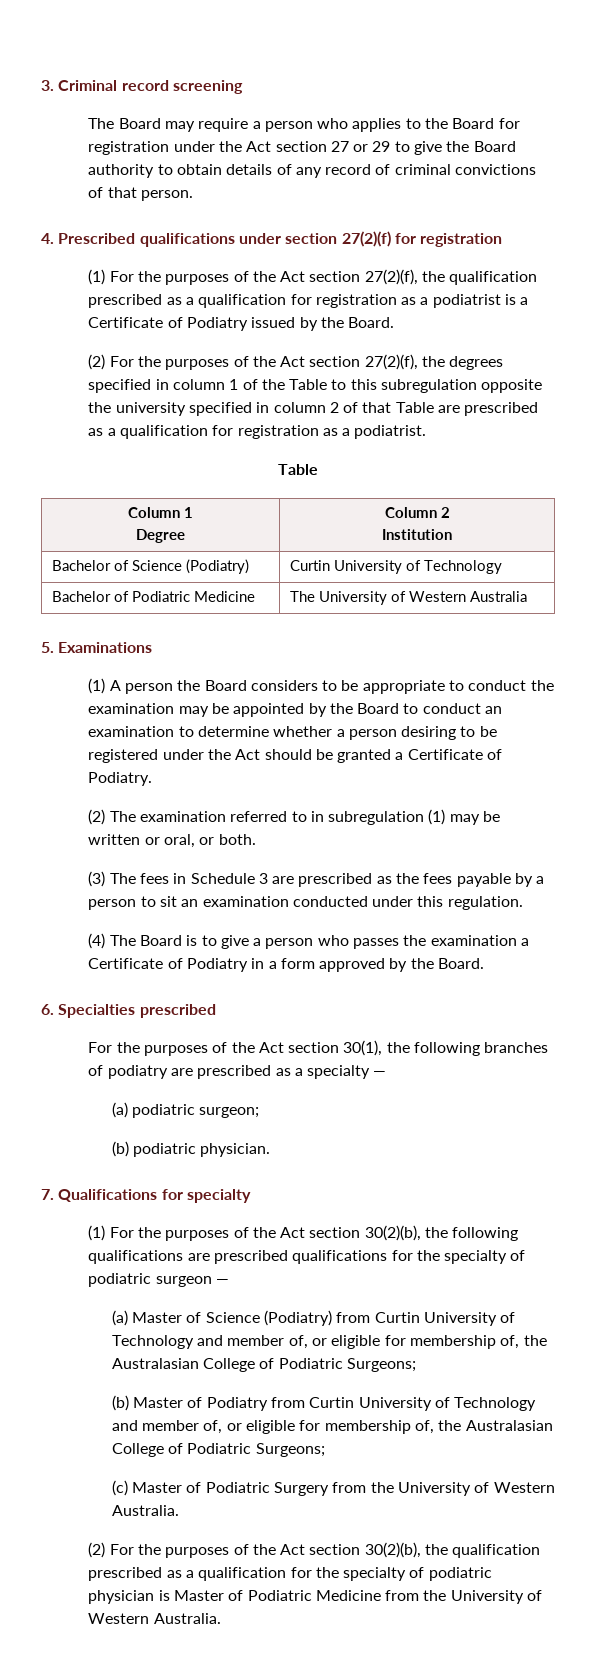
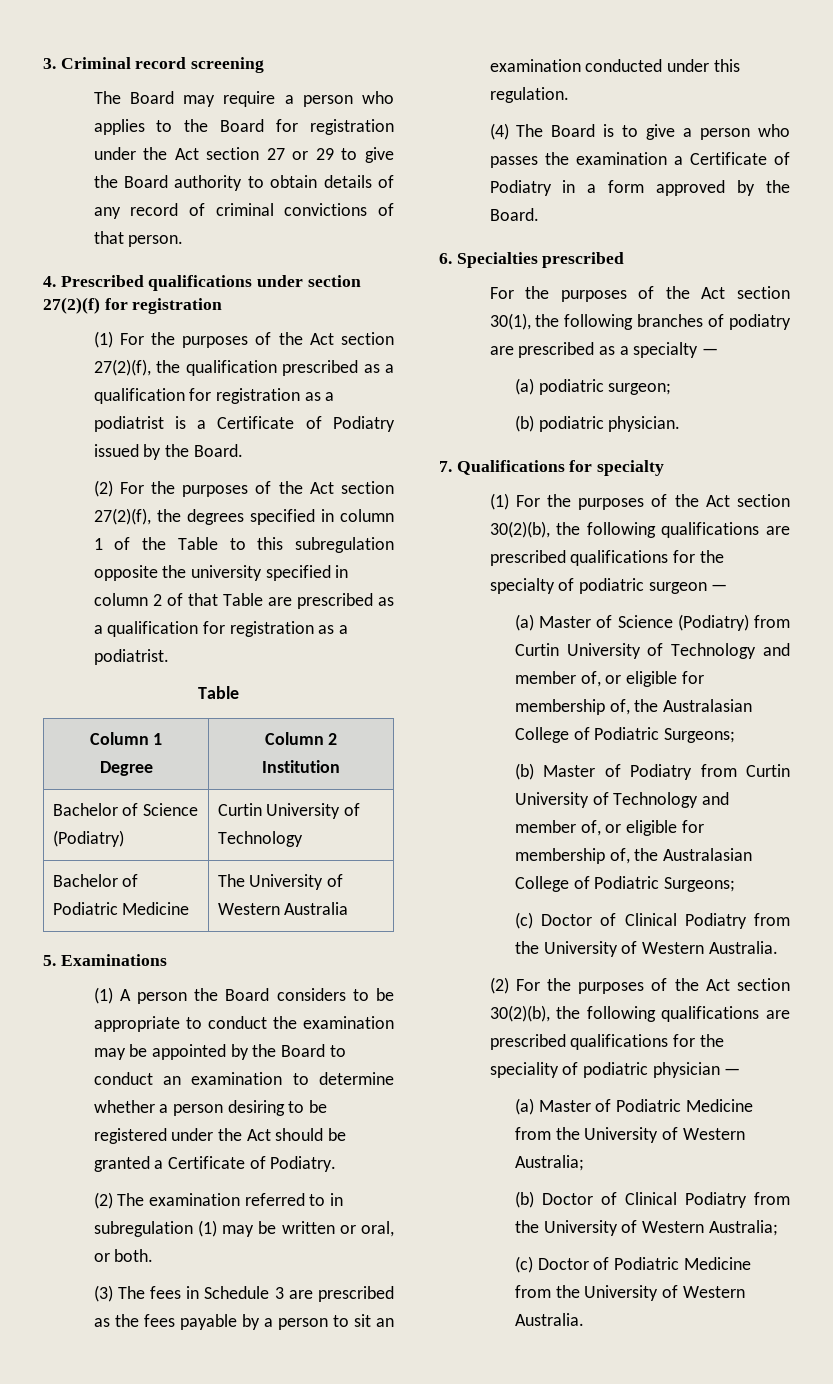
[132,1482,330,1496] Master of Podiatric Surgery -> [541,913,747,929] Doctor of Clinical Podiatry
[452,1544,541,1558] [88,1567,407,1581] qualification prescribed as a qualification for the specialty -> [586,1006,790,1022] [489,1034,724,1050] [489,1062,559,1078] following qualifications are prescribed qualifications for the speciality
[158,1590,170,1601] is -> [724,1068,741,1075] [514,1098,534,1115] — // (a)
(150, 1618) none -> [514,1155,584,1171] [514,1191,790,1208] [514,1220,778,1236] [514,1256,751,1273] [514,1285,745,1301] Australia; // (b) Doctor of Clinical Podiatry from the University of Western Australia; // (c) Doctor of Podiatric Medicine from the University of Western

